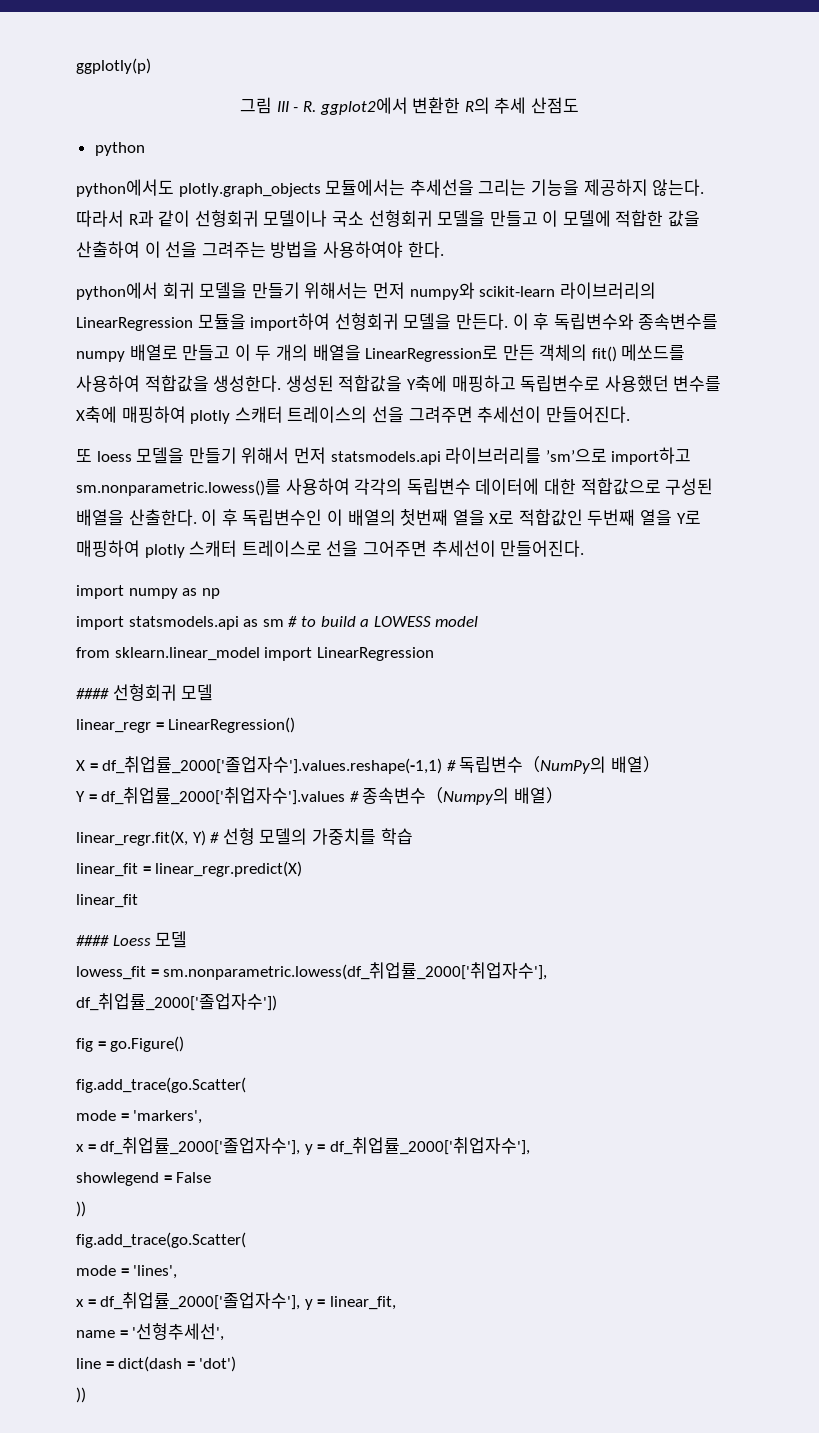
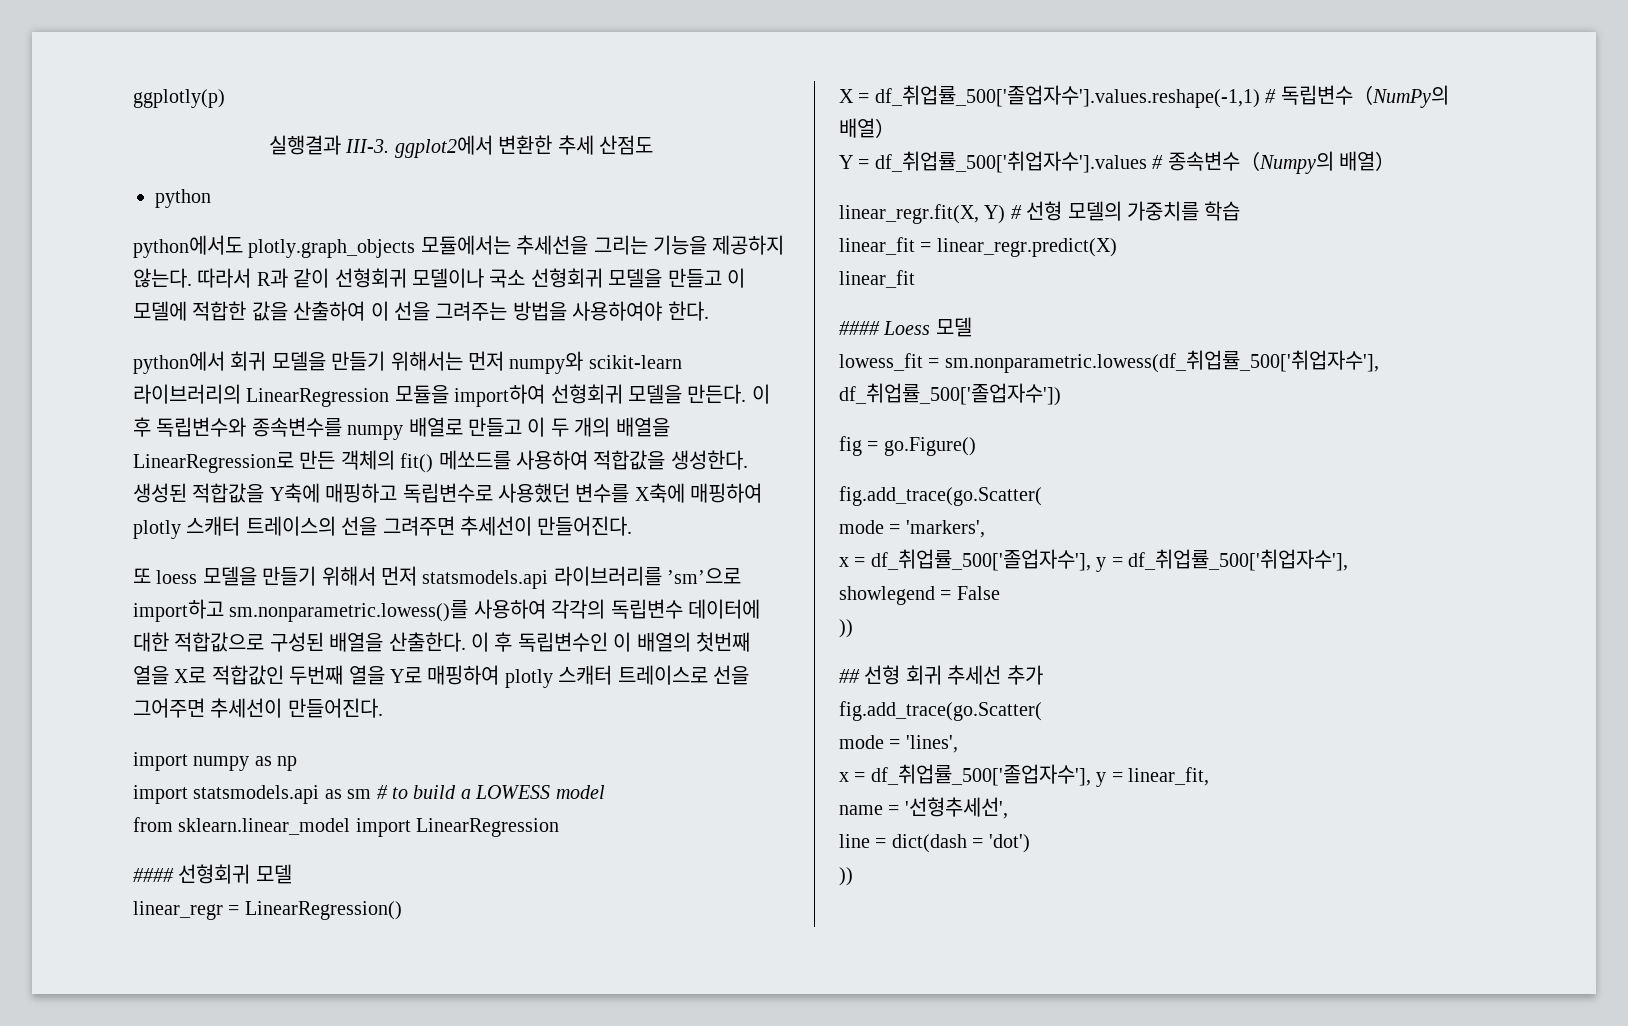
[240,97,316,114] 그림 III - R. -> [269,135,390,155] 실행결과 III-3.
[464,97,490,114] R의 -> (553, 144) none
[102,756,443,774] df_취업률_2000['졸업자수'].values.reshape(-1,1) -> [874,85,1260,108] df_취업률_500['졸업자수'].values.reshape(-1,1)
[101,787,346,805] df_취업률_2000['취업자수'].values -> [874,151,1147,173] df_취업률_500['취업자수'].values
[163,962,548,980] [76,993,277,1011] sm.nonparametric.lowess(df_취업률_2000['취업자수'], df_취업률_2000['졸업자수']) -> [944,350,1379,373] [839,383,1061,406] sm.nonparametric.lowess(df_취업률_500['취업자수'], df_취업률_500['졸업자수'])
[100,1137,530,1155] df_취업률_2000['졸업자수'], y = df_취업률_2000['취업자수'], -> [870,549,1348,572] df_취업률_500['졸업자수'], y = df_취업률_500['취업자수'],
(86, 1209) none -> [839,665,1043,685] // ## 선형 회귀 추세선 추가
[100,1292,301,1310] df_취업률_2000['졸업자수'], -> [870,764,1091,786] df_취업률_500['졸업자수'],

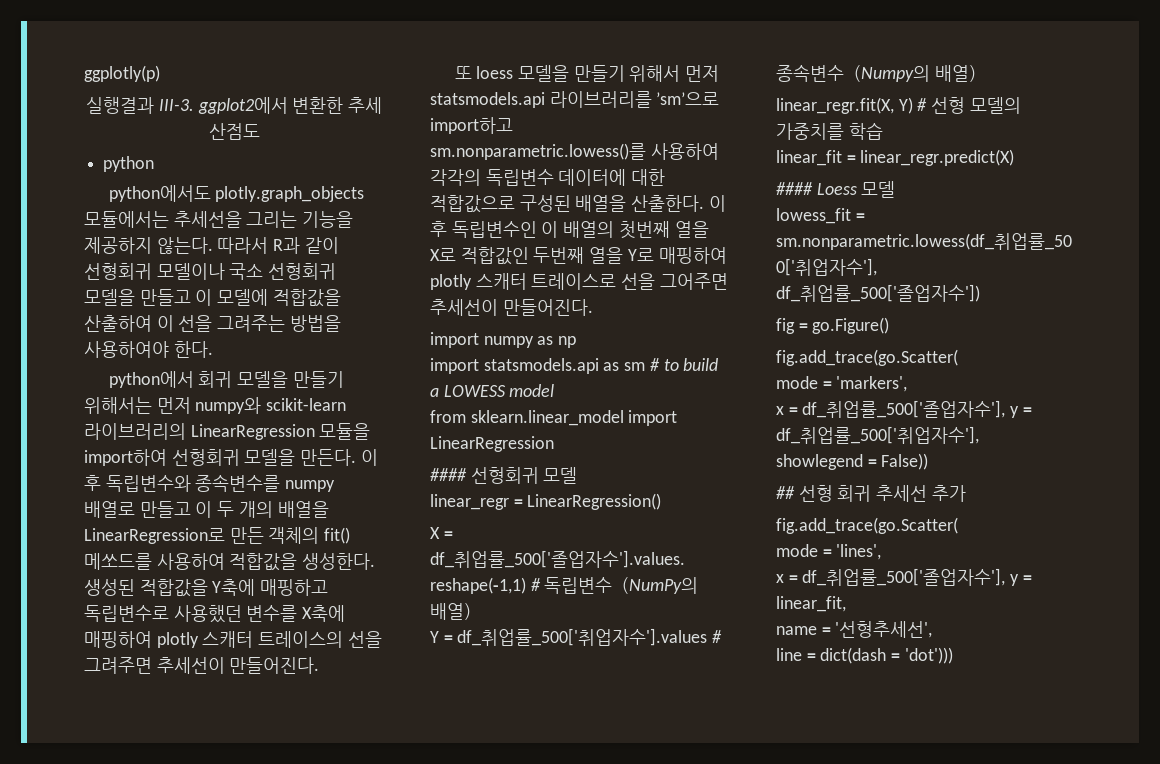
[192,301,288,321] 적합한 값을 -> [272,289,341,307] 적합값을
[839,270,915,288] // linear_fit -> (1015, 157) none
[956,586,1000,600] [839,619,853,638] False // )) -> [881,453,929,470] False))
[988,834,1030,853] [839,867,853,886] 'dot') // )) -> [904,647,953,664] 'dot')))

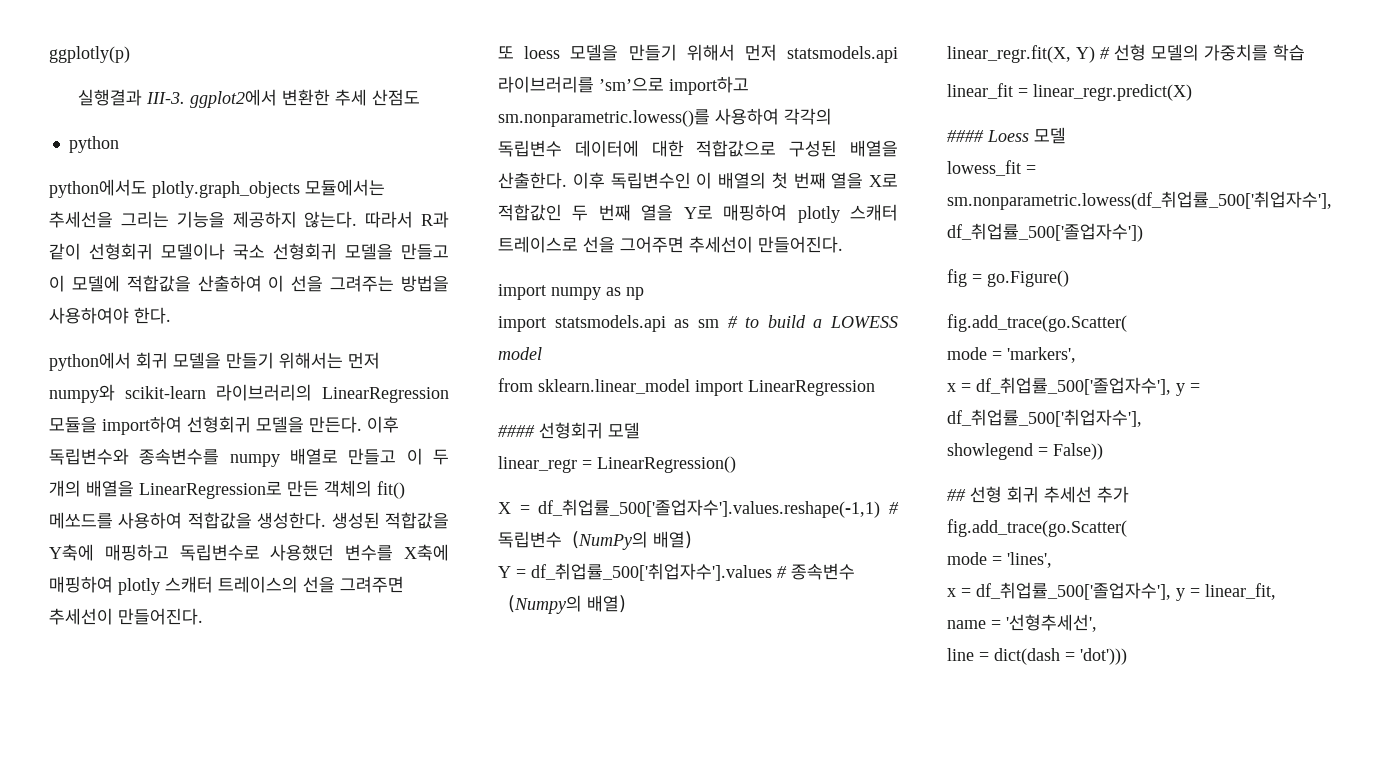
[360,449,378,466] [84,475,101,491] 이 후 -> [367,416,399,433] 이후
[708,195,726,212] [430,221,447,237] 이 후 -> [572,172,605,189] 이후
[618,221,670,239] 첫번째 -> [771,172,826,189] 첫 번째
[533,247,585,264] 두번째 -> [572,204,631,221] 두 번째

